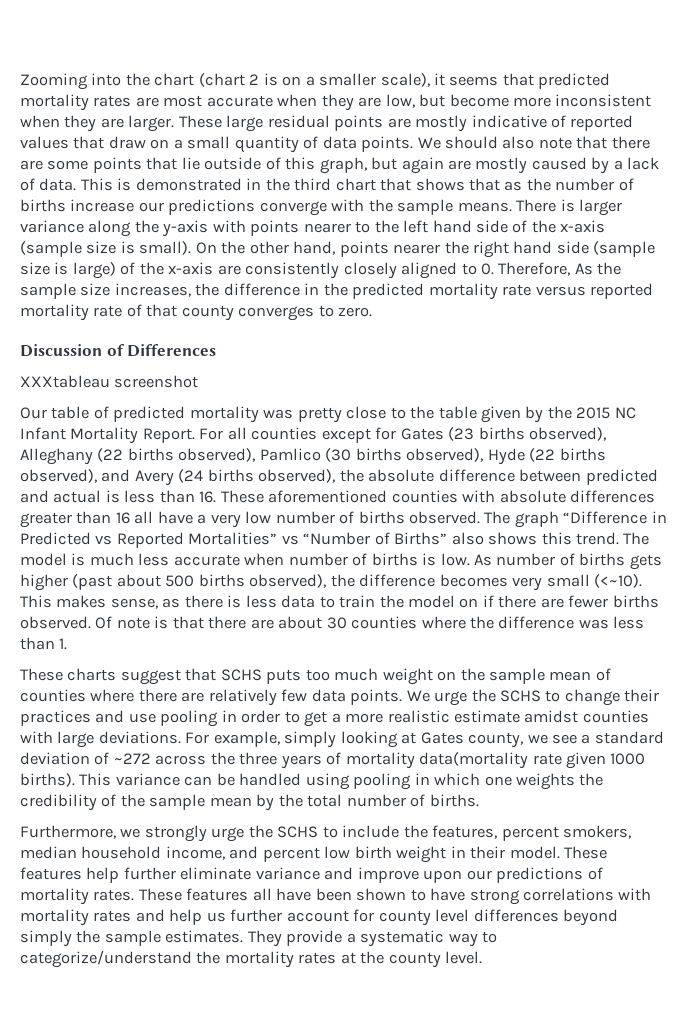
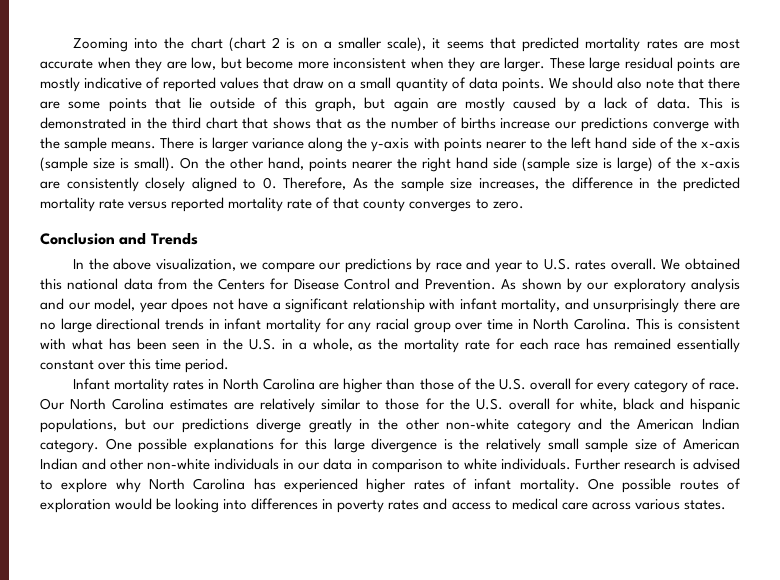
[20,344,217,357] [20,375,199,388] [20,406,636,423] [20,427,607,444] [20,448,606,465] [20,469,658,486] [20,490,656,503] [20,511,667,528] [20,532,650,548] [20,553,662,570] [20,574,643,591] [20,595,659,609] [20,616,645,629] [20,637,68,650] [20,668,611,685] [20,689,660,706] [20,710,649,727] [20,731,664,748] [20,752,646,769] [20,773,604,790] [20,794,479,811] [20,825,632,842] [20,846,608,863] [20,867,603,883] [20,888,652,905] [20,909,619,926] [20,930,498,947] [20,950,483,968] Discussion of Differences // XXXtableau screenshot // Our table of predicted mortality was pretty close to the table given by the 2015 NC Infant Mortality Report. For all counties except for Gates (23 births observed), Alleghany (22 births observed), Pamlico (30 births observed), Hyde (22 births observed), and Avery (24 births observed), the absolute difference between predicted and actual is less than 16. These aforementioned counties with absolute differences greater than 16 all have a very low number of births observed. The graph “Difference in Predicted vs Reported Mortalities” vs “Number of Births” also shows this trend. The model is much less accurate when number of births is low. As number of births gets higher (past about 500 births observed), the difference becomes very small (<~10). This makes sense, as there is less data to train the model on if there are fewer births observed. Of note is that there are about 30 counties where the difference was less than 1. // These charts suggest that SCHS puts too much weight on the sample mean of counties where there are relatively few data points. We urge the SCHS to change their practices and use pooling in order to get a more realistic estimate amidst counties with large deviations. For example, simply looking at Gates county, we see a standard deviation of ~272 across the three years of mortality data(mortality rate given 1000 births). This variance can be handled using pooling in which one weights the credibility of the sample mean by the total number of births. // Furthermore, we strongly urge the SCHS to include the features, percent smokers, median household income, and percent low birth weight in their model. These features help further eliminate variance and improve upon our predictions of mortality rates. These features all have been shown to have strong correlations with mortality rates and help us further account for county level differences beyond simply the sample estimates. They provide a systematic way to categorize/understand the mortality rates at the county level. -> [40,233,198,245] [72,258,741,273] [40,278,740,293] [40,298,740,313] [40,318,740,333] [40,338,741,353] [40,358,230,373] [72,378,741,393] [40,398,740,413] [40,418,740,433] [40,438,741,453] [40,458,740,473] [40,478,741,493] [40,498,726,513] Conclusion and Trends // In the above visualization, we compare our predictions by race and year to U.S. rates overall. We obtained this national data from the Centers for Disease Control and Prevention. As shown by our exploratory analysis and our model, year dpoes not have a significant relationship with infant mortality, and unsurprisingly there are no large directional trends in infant mortality for any racial group over time in North Carolina. This is consistent with what has been seen in the U.S. in a whole, as the mortality rate for each race has remained essentially constant over this time period. // Infant mortality rates in North Carolina are higher than those of the U.S. overall for every category of race. Our North Carolina estimates are relatively similar to those for the U.S. overall for white, black and hispanic populations, but our predictions diverge greatly in the other non-white category and the American Indian category. One possible explanations for this large divergence is the relatively small sample size of American Indian and other non-white individuals in our data in comparison to white individuals. Further research is advised to explore why North Carolina has experienced higher rates of infant mortality. One possible routes of exploration would be looking into differences in poverty rates and access to medical care across various states.

